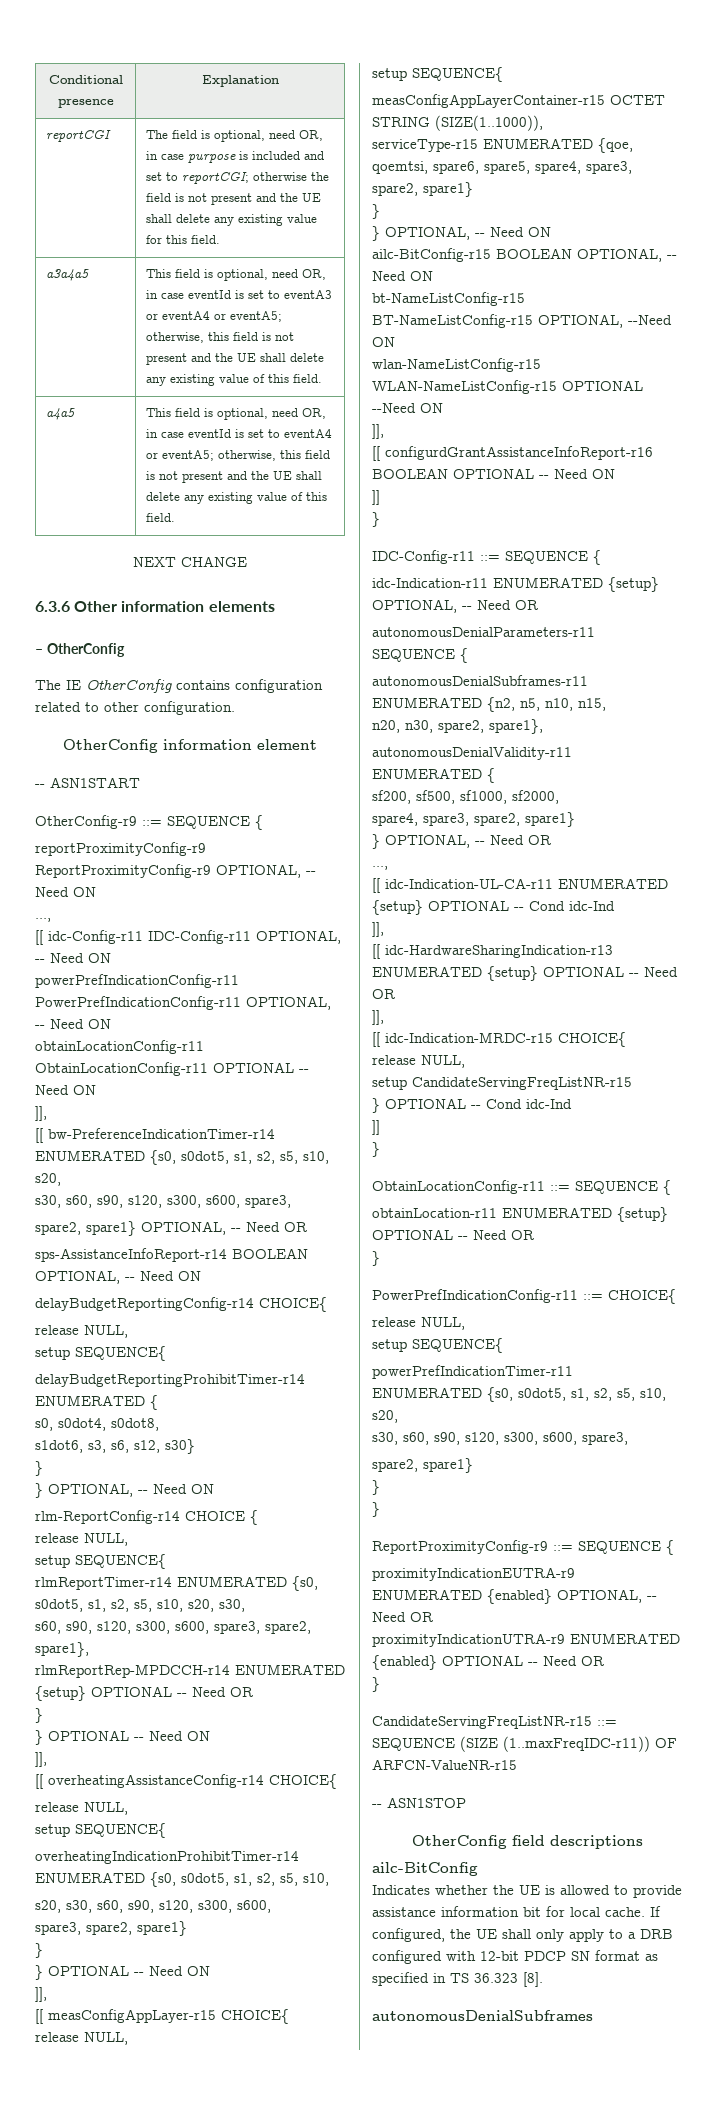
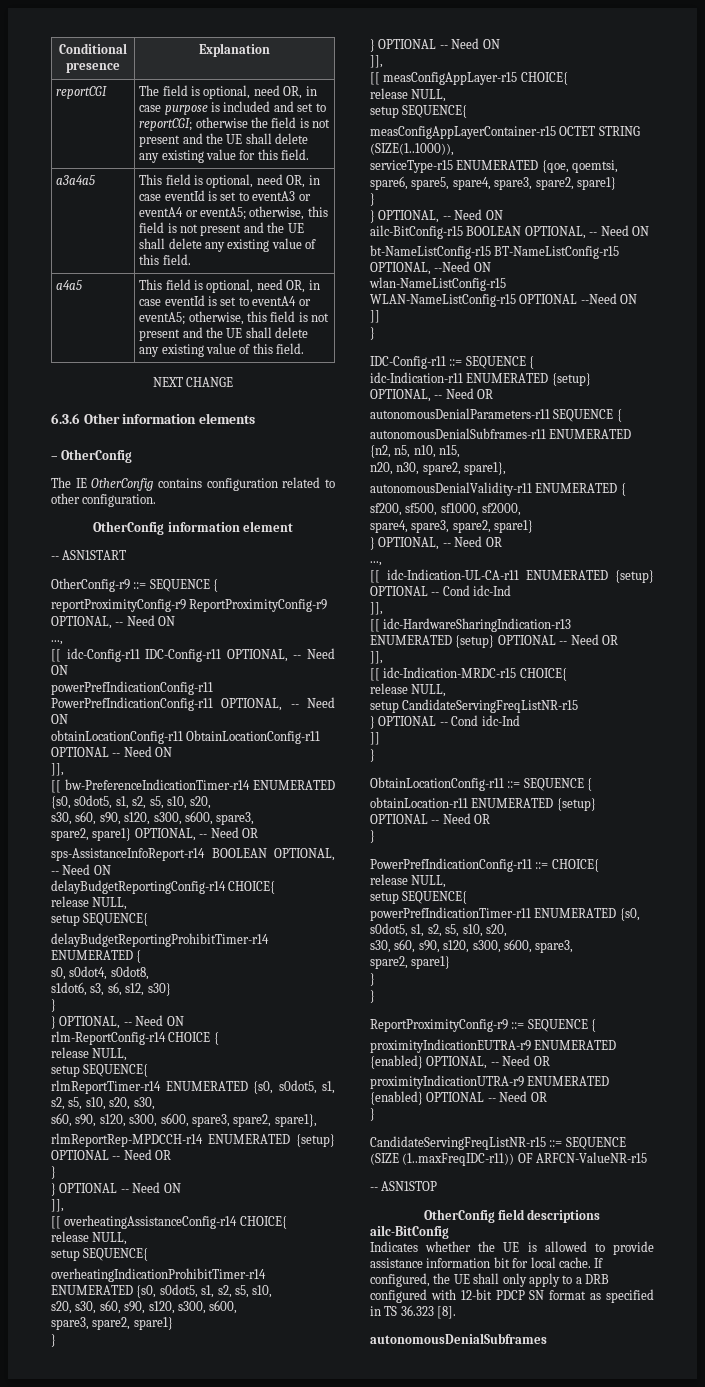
[372,424,384,439] [372,446,653,461] [372,468,615,479] // ]], // [[ configurdGrantAssistanceInfoReport-r16 BOOLEAN OPTIONAL -- Need ON -> (638, 299) none

